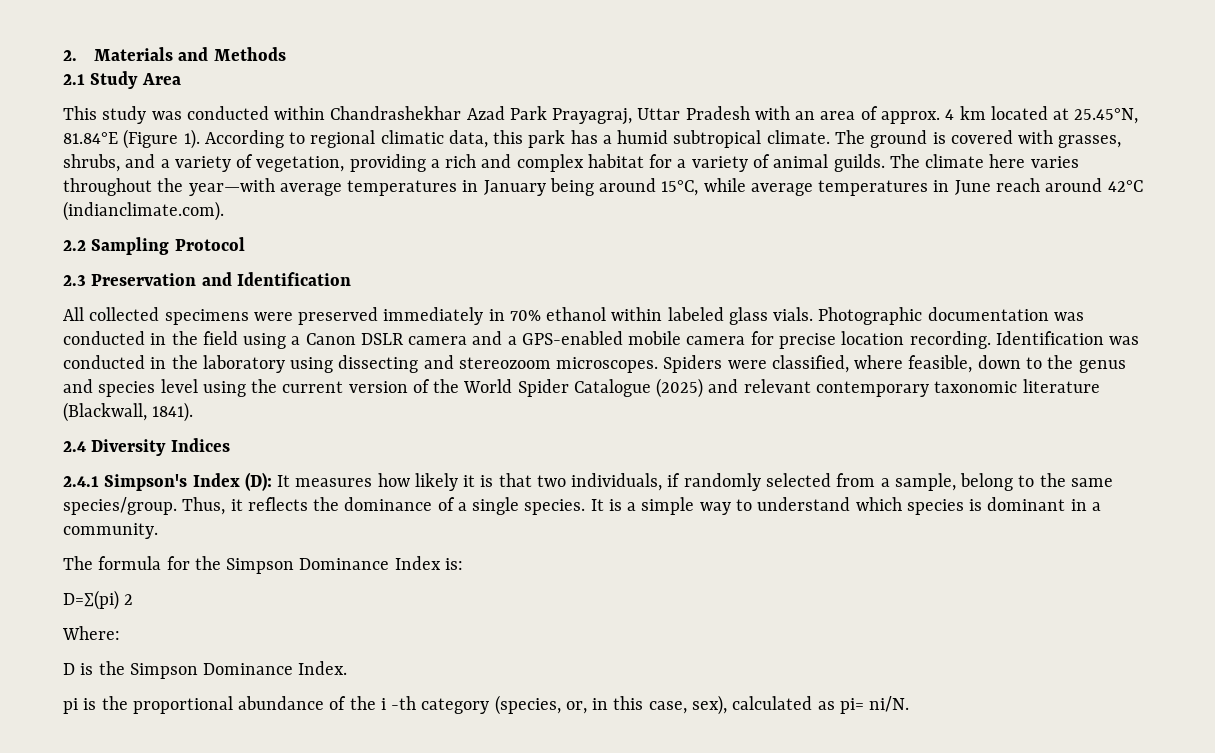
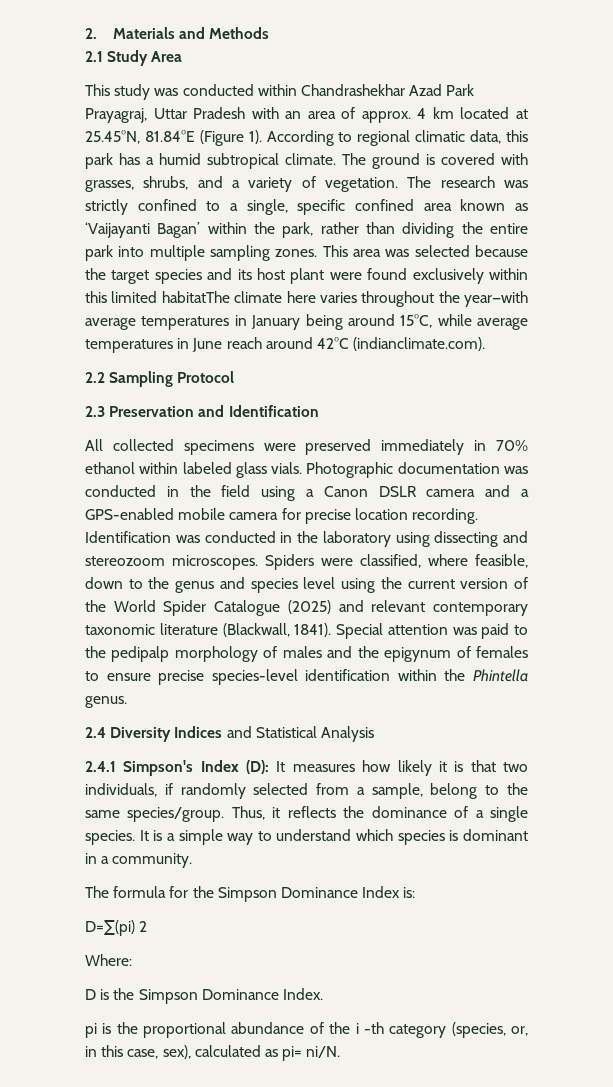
[256,154,920,172] vegetation, providing a rich and complex habitat for a variety of animal guilds. The -> [325,176,528,192] [85,199,528,215] [85,222,528,238] [85,245,528,261] [85,268,528,284] [85,291,230,303] vegetation. The research was strictly confined to a single, specific confined area known as ‘Vaijayanti Bagan’ within the park, rather than dividing the entire park into multiple sampling zones. This area was selected because the target species and its host plant were found exclusively within this limited habitatThe
(194, 412) none -> [336,623,528,639] [85,646,528,662] [85,669,528,685] [85,696,127,708] Special attention was paid to the pedipalp morphology of males and the epigynum of females to ensure precise species-level identification within the Phintella genus.
(230, 445) none -> [226,726,374,742] and Statistical Analysis

